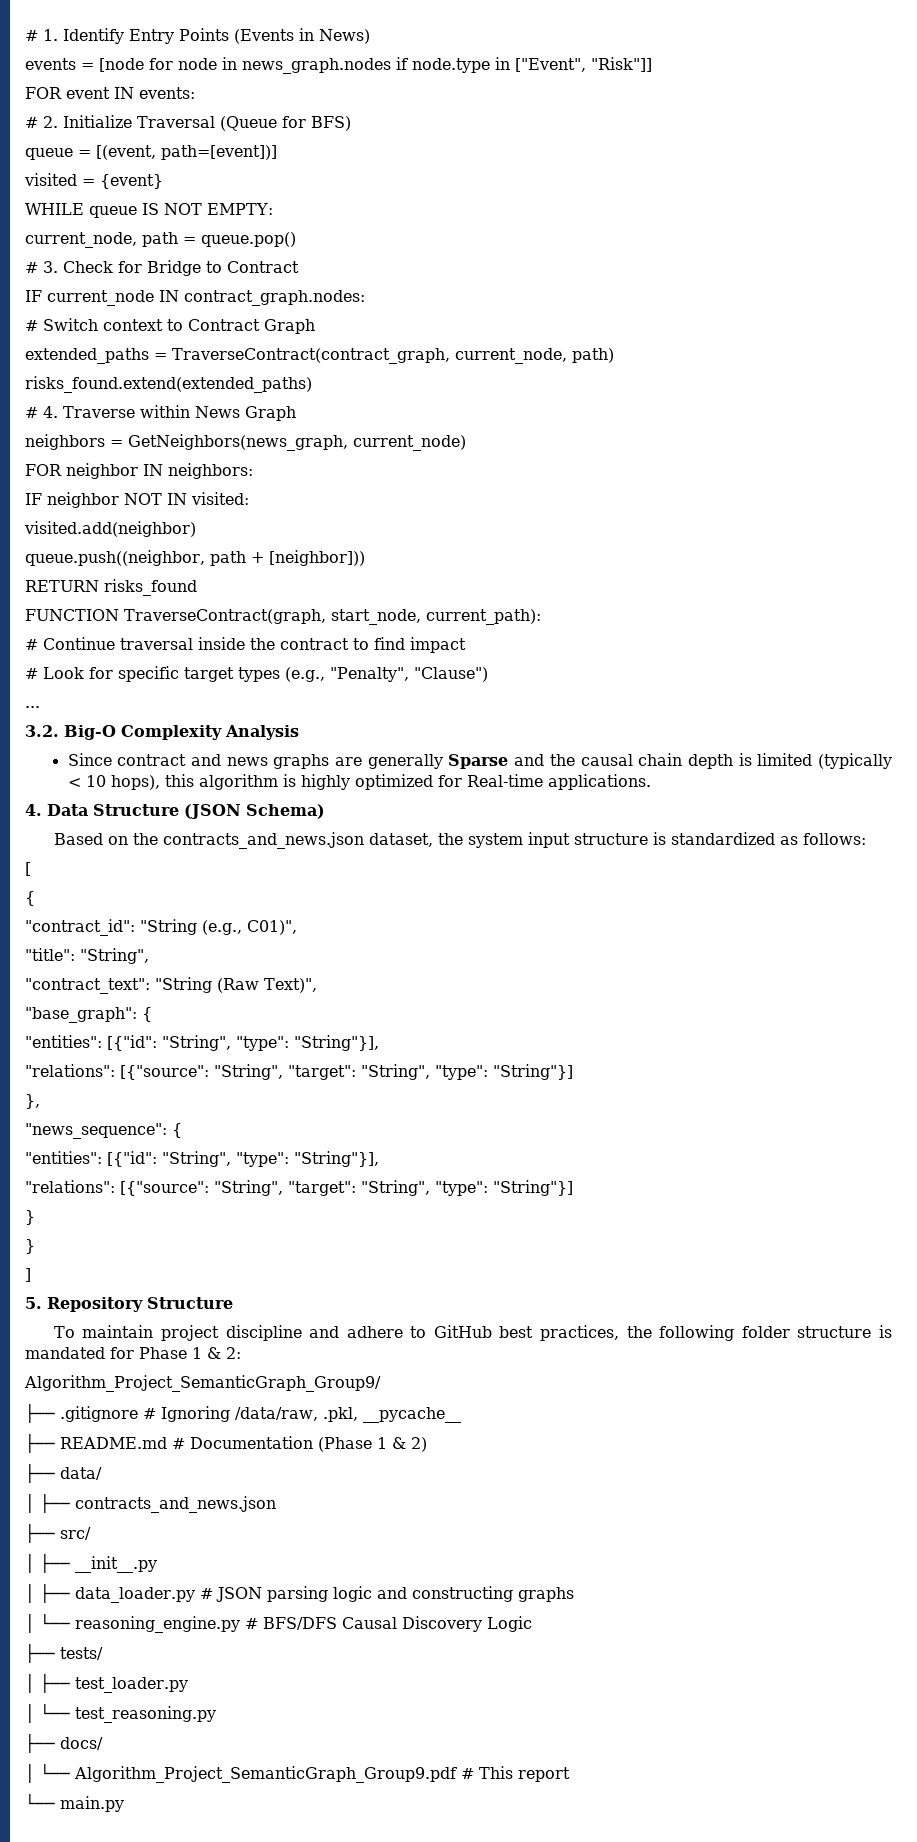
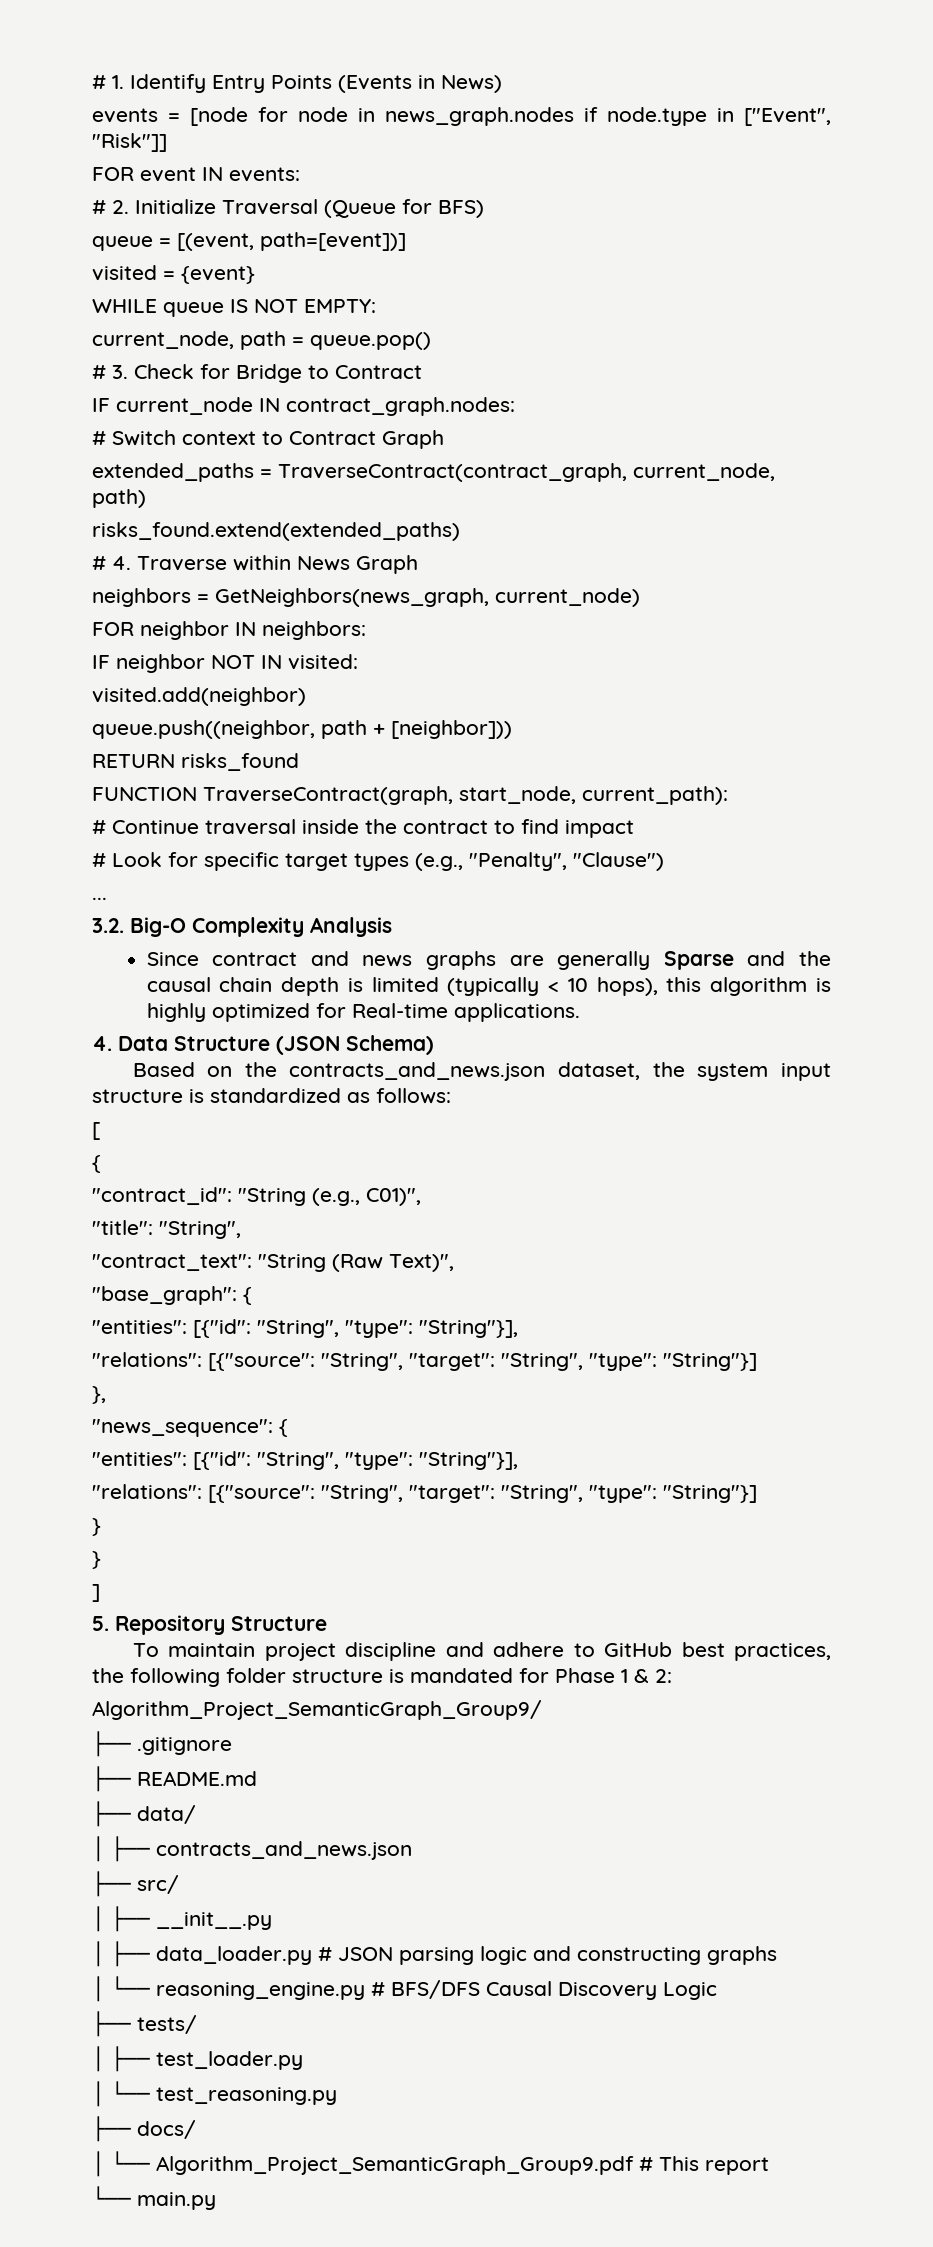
[143,1406,461,1423] [25,1433,427,1453] # Ignoring /data/raw, .pkl, __pycache__ // ├── README.md # Documentation (Phase 1 & 2) -> [92,1766,257,1792] // ├── README.md

